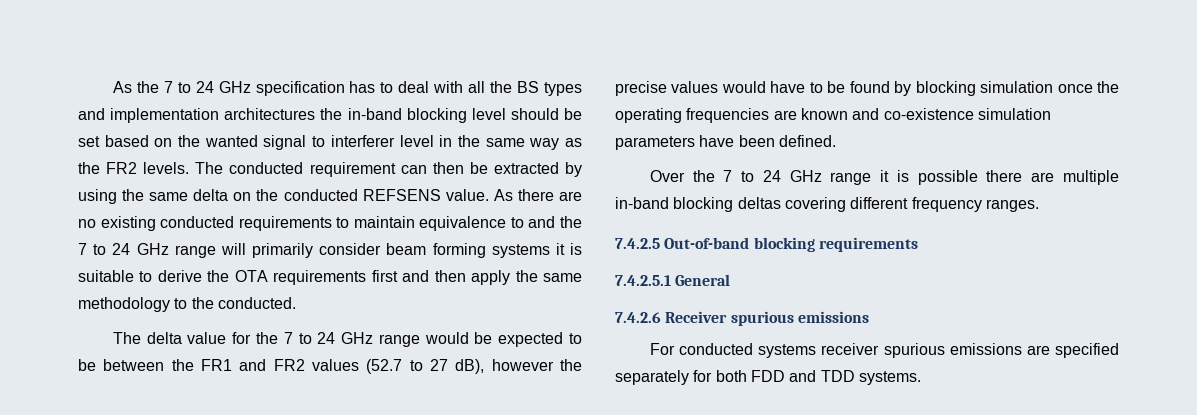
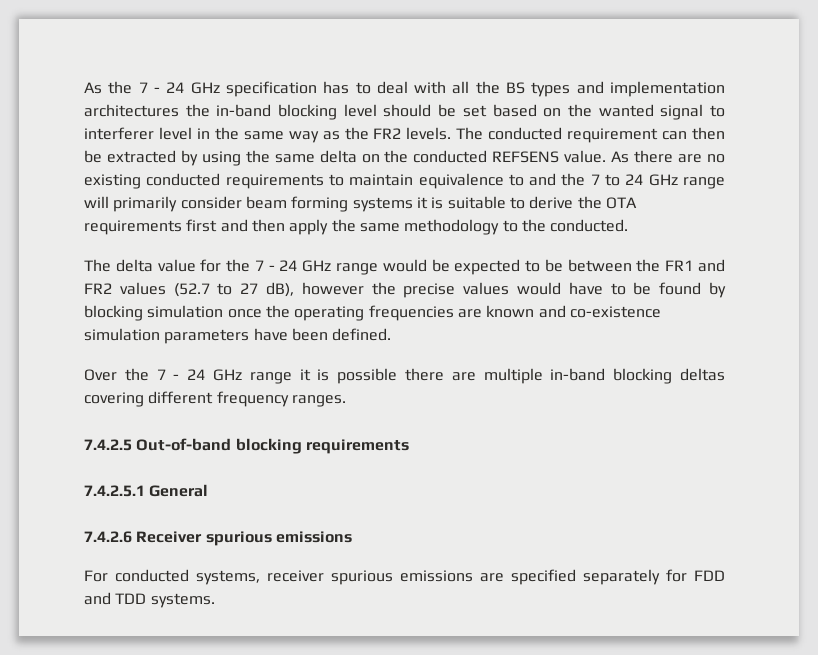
[177,82,191,93] to -> [153,87,160,93] -
[298,333,312,344] to -> [268,265,275,271] -
[741,171,755,182] to -> [173,374,180,380] -
[758,344,817,358] systems -> [196,570,260,585] systems,
[715,370,747,382] both -> (687, 575) none

